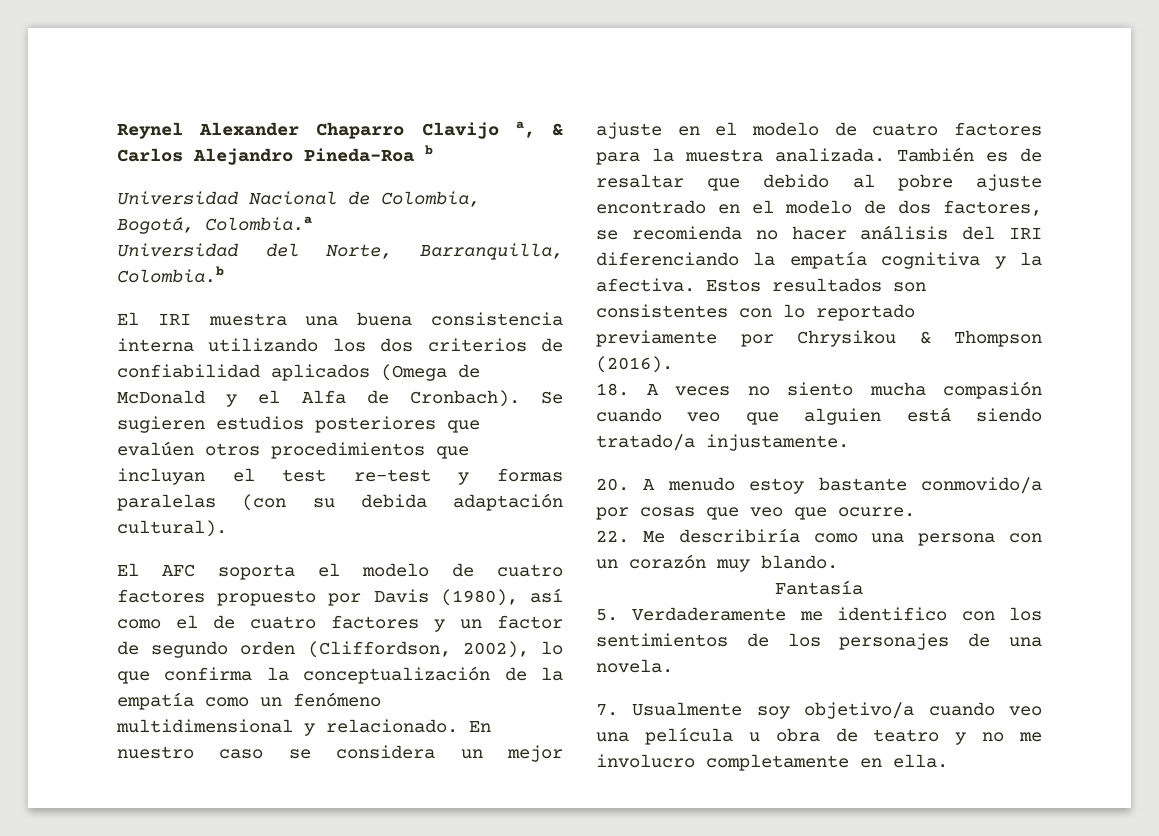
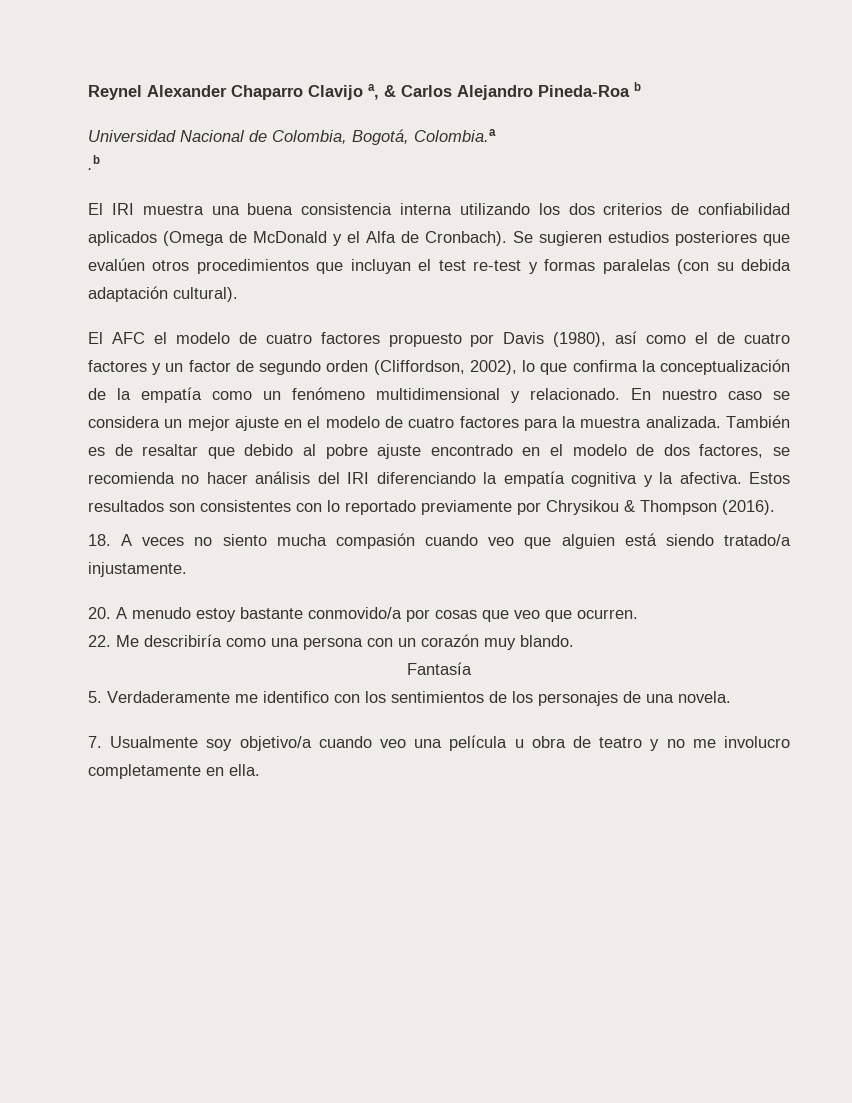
[117,243,563,260] [117,266,224,283] Universidad del Norte, Barranquilla, Colombia.b -> [88,155,100,170] .b
[218,564,295,580] soporta -> (145, 338) none
[838,507,915,517] ocurre. -> [577,609,638,619] ocurren.

